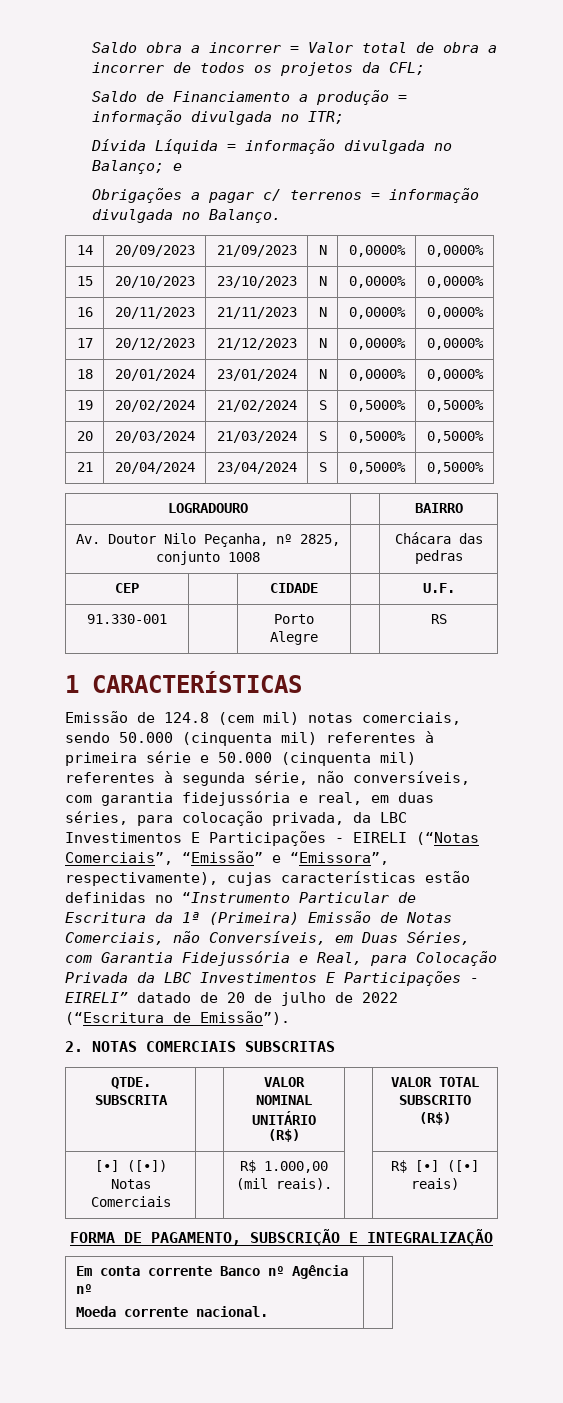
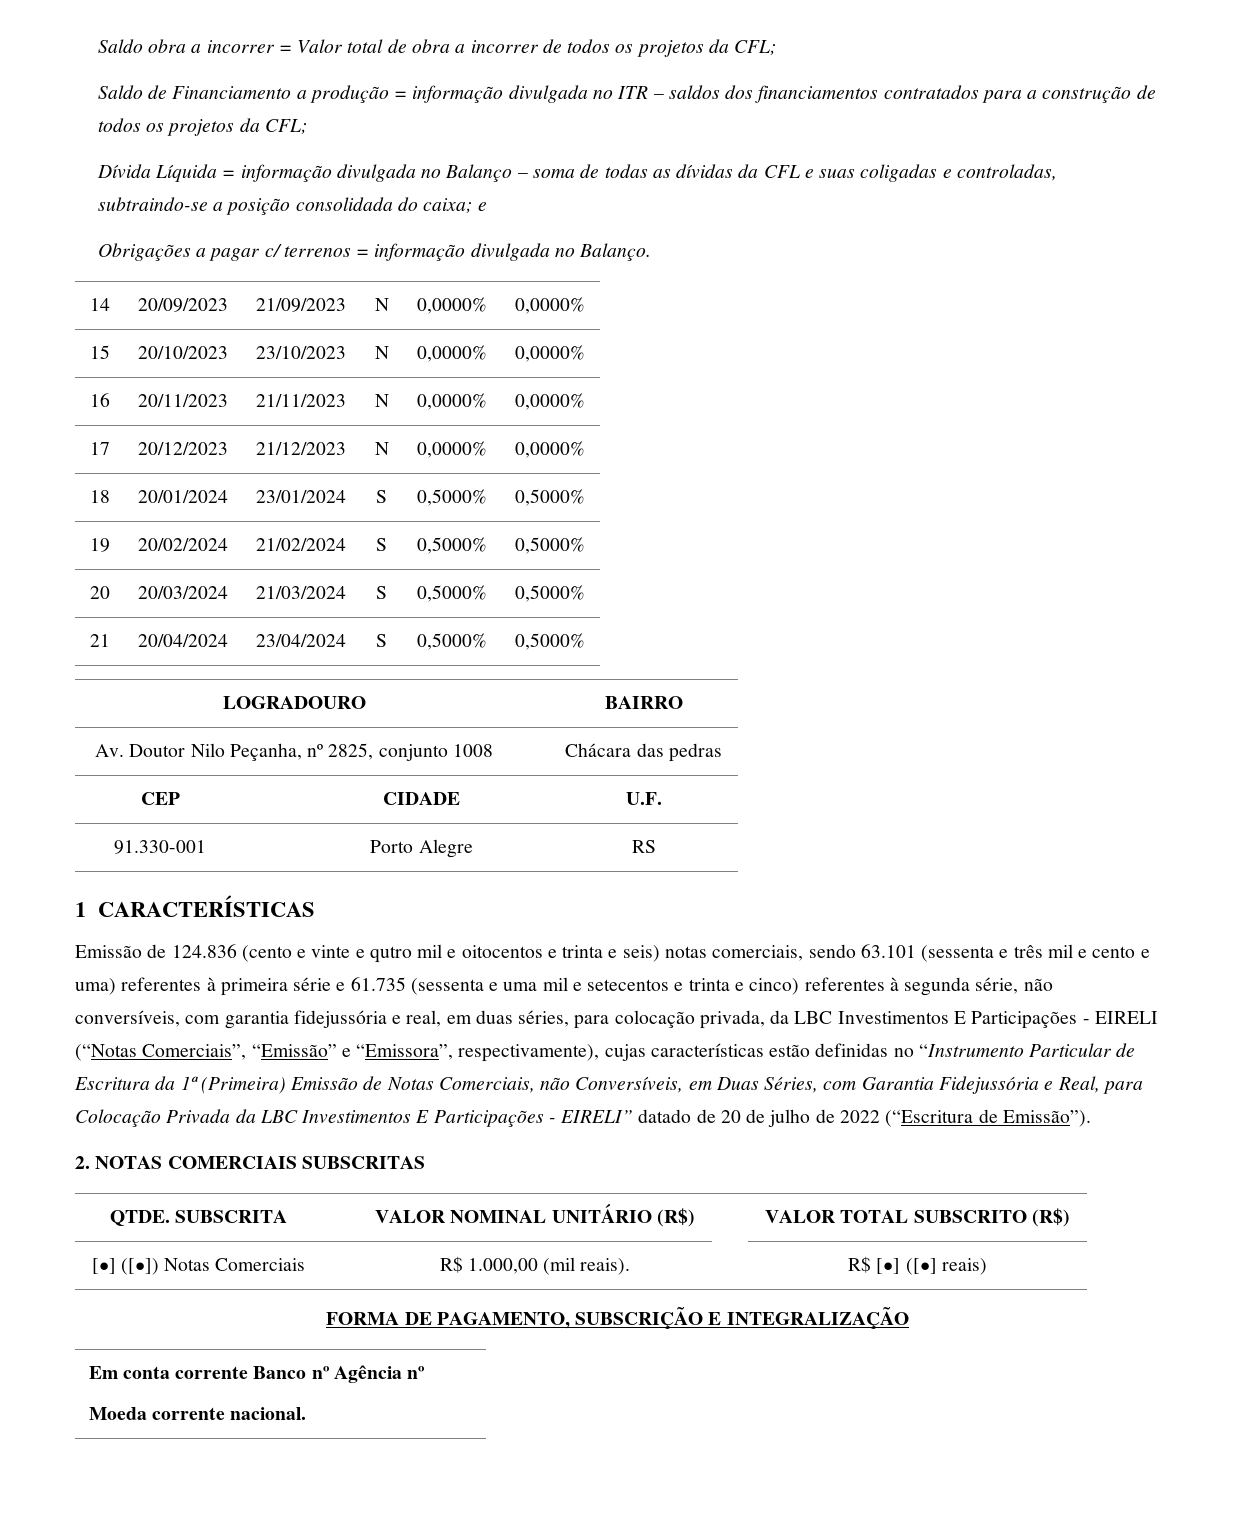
[307,111,344,124] ITR; -> [617,85,1156,103] [97,118,308,136] ITR – saldos dos financiamentos contratados para a construção de todos os projetos da CFL;
[91,160,164,174] Balanço; -> [445,164,1057,182] [97,197,474,215] Balanço – soma de todas as dívidas da CFL e suas coligadas e controladas, subtraindo-se a posição consolidada do caixa;
[318,369,327,379] [348,369,406,381] [426,369,484,381] N | 0,0000% | 0,0000% -> [376,490,387,503] [416,489,487,506] [515,489,585,506] S | 0,5000% | 0,5000%
[164,712,461,725] [65,732,317,746] 124.8 (cem mil) notas comerciais, sendo 50.000 (cinquenta mil) -> [171,944,1150,963] [75,978,116,995] 124.836 (cento e vinte e qutro mil e oitocentos e trinta e seis) notas comerciais, sendo 63.101 (sessenta e três mil e cento e uma)
[218,752,416,766] 50.000 (cinquenta mil) -> [350,977,800,995] 61.735 (sessenta e uma mil e setecentos e trinta e cinco)

